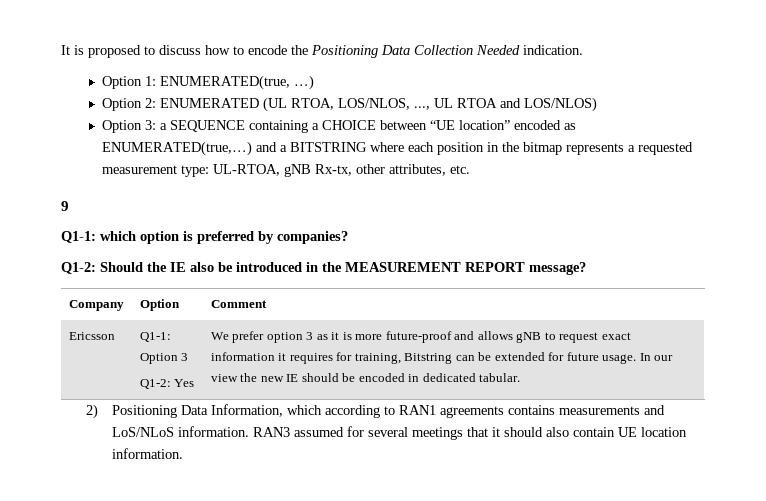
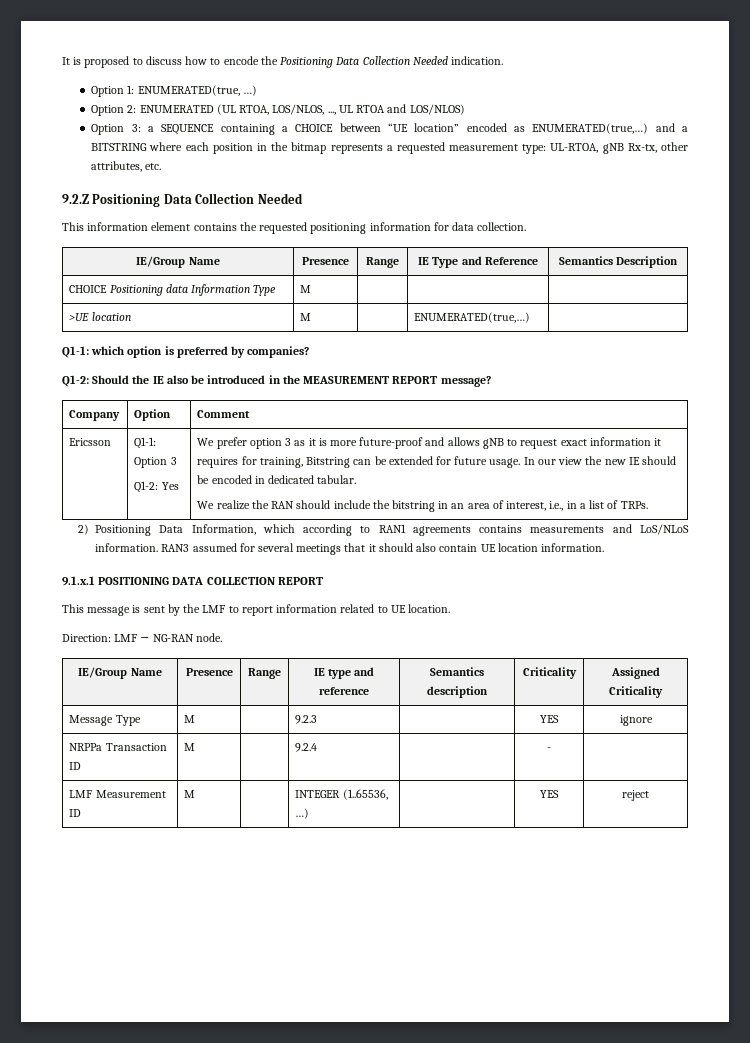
[61,201,69,211] 9 -> [62,193,303,207] [62,222,527,234] [136,256,220,268] [302,257,349,265] [366,257,399,268] [418,256,538,268] [558,256,679,268] [69,284,277,296] [300,285,312,293] [69,312,131,321] [300,313,312,321] [414,312,531,323] 9.2.Z Positioning Data Collection Needed // This information element contains the requested positioning information for data collection. // IE/Group Name | Presence | Range | IE Type and Reference | Semantics Description // CHOICE Positioning data Information Type | M | | | // >UE location | M | | ENUMERATED(true,…) |
(521, 377) none -> [197,500,648,512] // We realize the RAN should include the bitstring in an area of interest, i.e., in a list of TRPs.
(183, 453) none -> [62,576,323,586] [62,604,451,616] [62,633,222,642] [78,667,162,679] [185,668,233,676] [248,668,281,679] [313,667,375,679] [319,687,369,695] [430,667,484,676] [427,686,488,698] [522,667,577,679] [610,667,660,679] [609,686,663,698] [69,715,141,726] [184,715,196,723] [295,715,318,724] [540,715,559,723] [619,715,653,726] [69,743,167,751] [69,762,82,770] [184,743,196,751] [295,743,318,752] [547,747,551,751] [69,790,166,798] [69,809,82,817] [184,790,196,798] [295,789,388,800] [295,808,310,819] [540,790,559,798] [622,790,649,801] // 9.1.x.1 POSITIONING DATA COLLECTION REPORT // This message is sent by the LMF to report information related to UE location. // Direction: LMF → NG-RAN node. // IE/Group Name | Presence | Range | IE type and reference | Semantics description | Criticality | Assigned Criticality // Message Type | M | | 9.2.3 | | YES | ignore // NRPPa Transaction ID | M | | 9.2.4 | | - | // LMF Measurement ID | M | | INTEGER (1..65536, …) | | YES | reject

